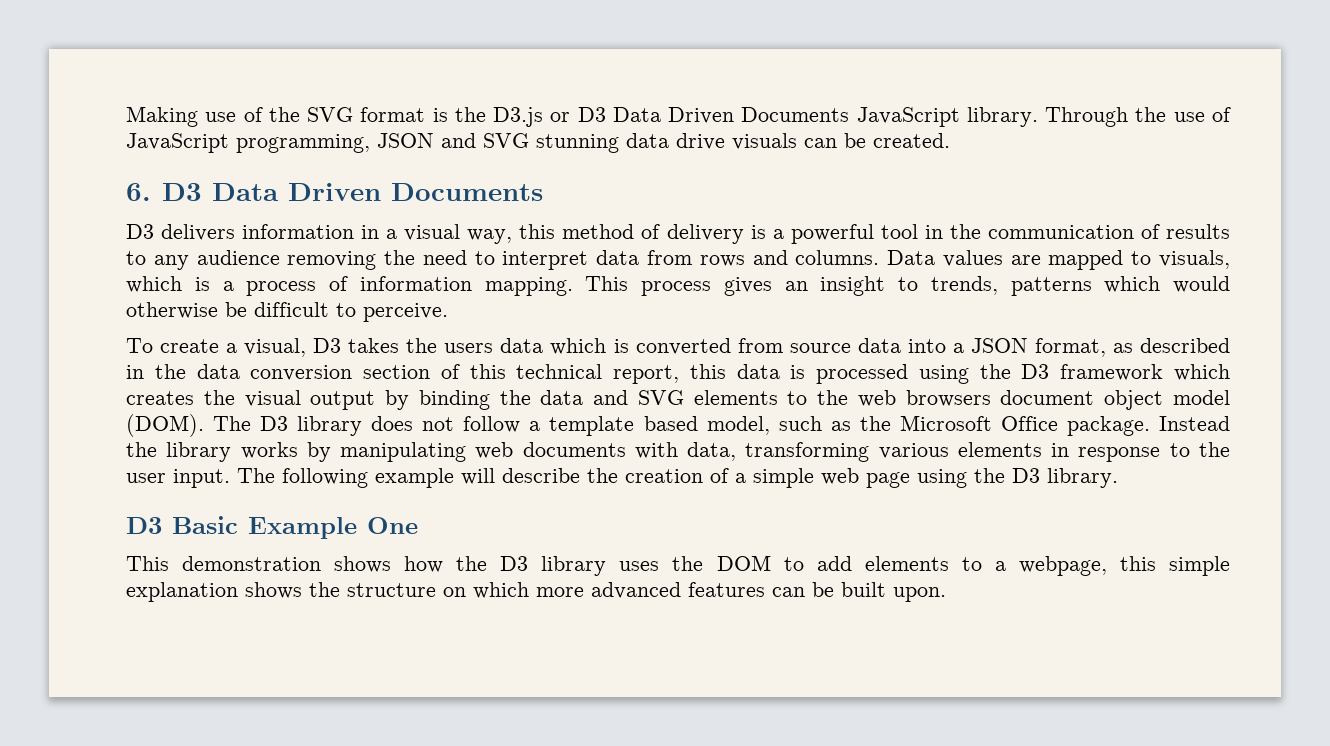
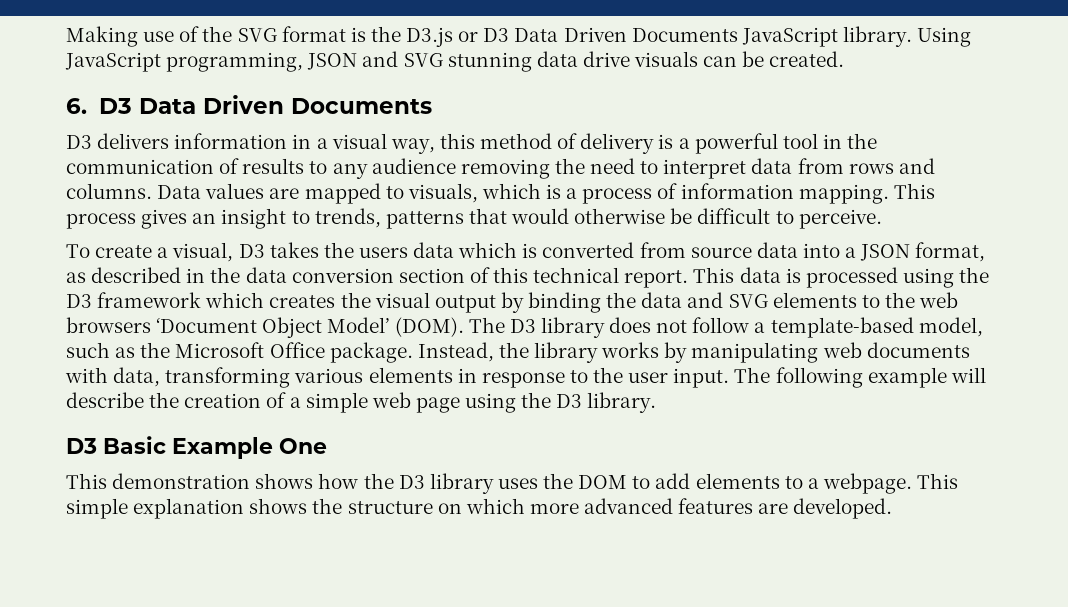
[1045,107,1232,127] Through the use of -> [917,27,972,47] Using
[1104,276,1161,293] which -> [468,208,507,224] that
[613,364,726,384] report, this -> [624,267,735,288] report. This
[1000,390,1230,410] document object model -> [156,317,390,338] ‘Document Object Model’
[549,416,698,436] template based -> [770,317,914,338] template-based
[1158,416,1230,431] Instead -> [417,342,494,362] Instead,
[1018,556,1156,576] webpage, this -> [822,473,959,494] webpage. This
[772,582,946,602] can be built upon. -> [758,498,893,519] are developed.

